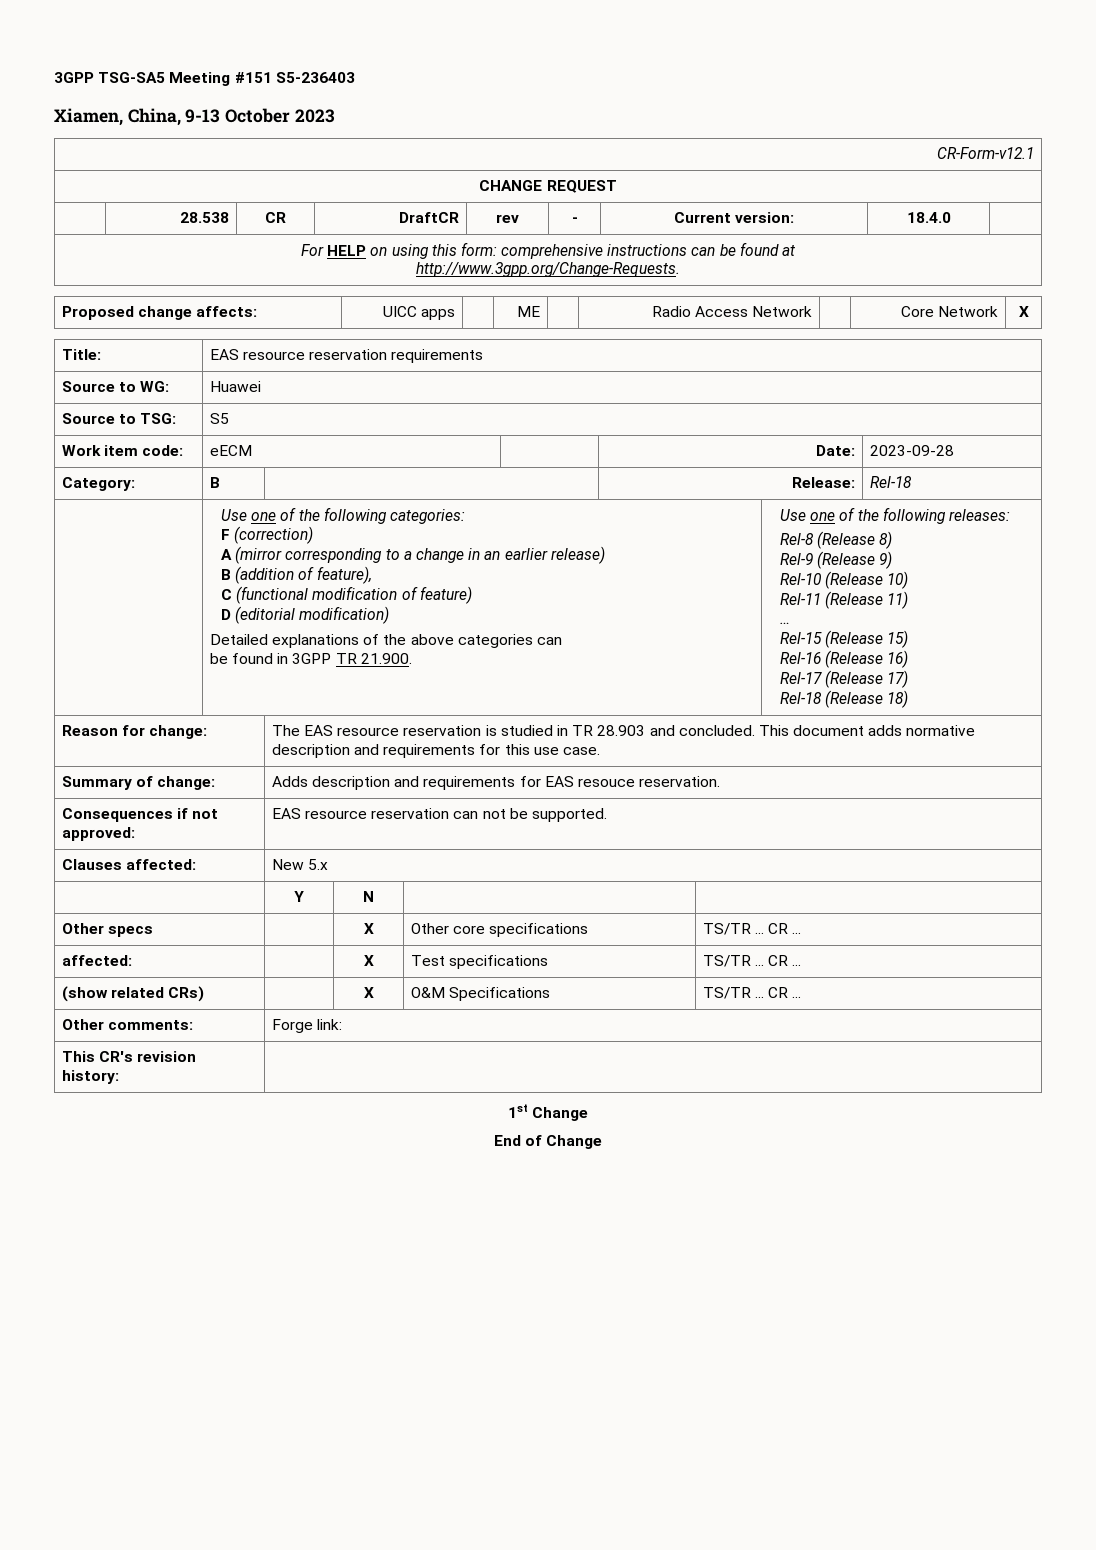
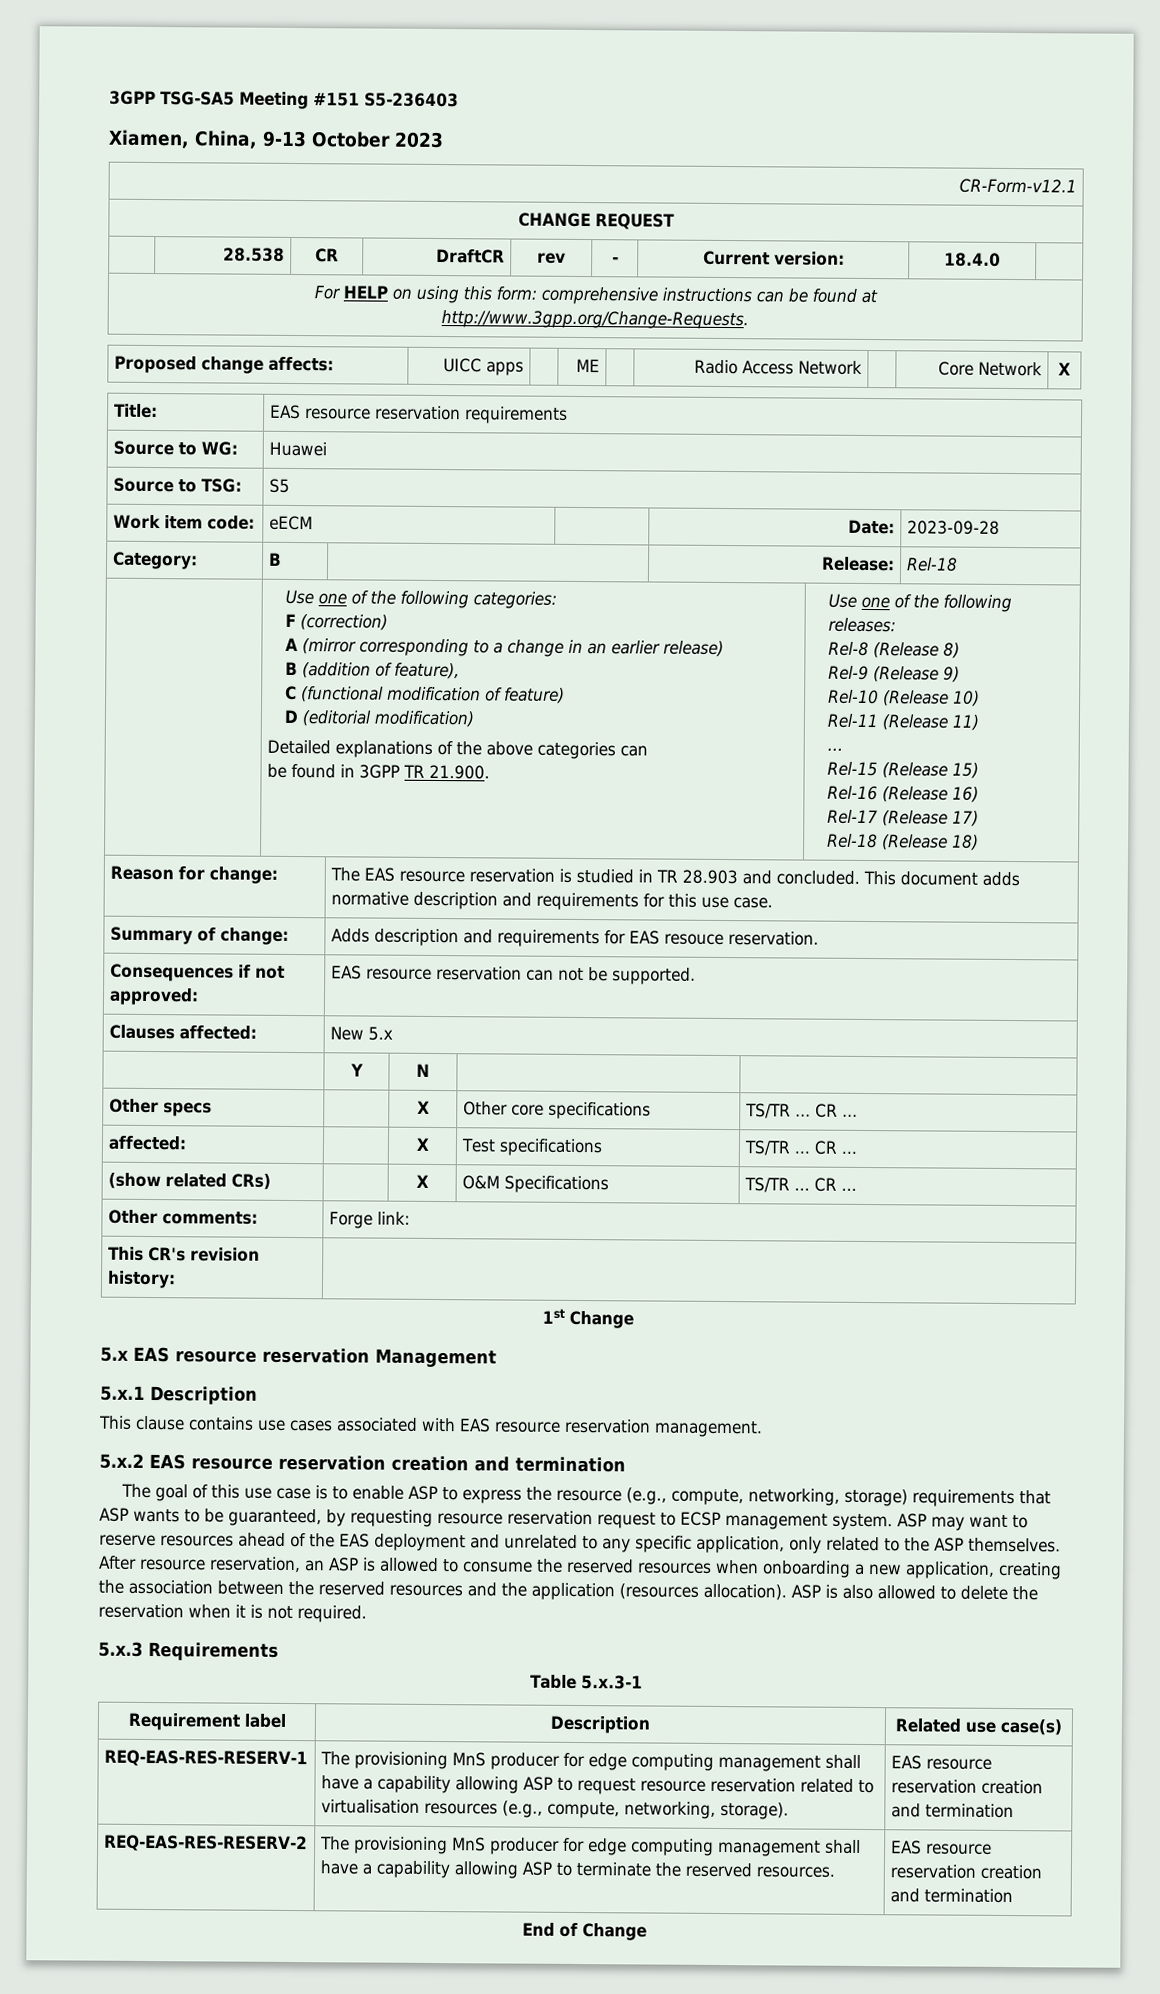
(589, 1114) none -> [100,1346,497,1368] [100,1385,258,1405] [98,1415,763,1438] [99,1453,626,1473] [120,1483,1051,1508] [99,1507,1028,1531] [99,1532,1061,1554] [98,1555,1062,1580] [98,1579,1038,1601] [98,1603,367,1623] [98,1641,279,1661] [529,1674,643,1690] [127,1712,286,1731] [550,1715,650,1734] [895,1718,1062,1736] [103,1749,308,1768] [319,1751,861,1772] [320,1775,874,1795] [320,1799,789,1820] [890,1755,992,1770] [890,1779,1043,1795] [890,1803,1014,1819] [103,1834,308,1853] [319,1836,861,1857] [319,1860,835,1879] [890,1840,992,1855] [889,1864,1042,1880] [889,1888,1013,1904] // 5.x EAS resource reservation Management // 5.x.1 Description // This clause contains use cases associated with EAS resource reservation management. // 5.x.2 EAS resource reservation creation and termination // The goal of this use case is to enable ASP to express the resource (e.g., compute, networking, storage) requirements that ASP wants to be guaranteed, by requesting resource reservation request to ECSP management system. ASP may want to reserve resources ahead of the EAS deployment and unrelated to any specific application, only related to the ASP themselves. After resource reservation, an ASP is allowed to consume the reserved resources when onboarding a new application, creating the association between the reserved resources and the application (resources allocation). ASP is also allowed to delete the reservation when it is not required. // 5.x.3 Requirements // Table 5.x.3-1 // Requirement label | Description | Related use case(s) // REQ-EAS-RES-RESERV-1 | The provisioning MnS producer for edge computing management shall have a capability allowing ASP to request resource reservation related to virtualisation resources (e.g., compute, networking, storage). | EAS resource reservation creation and termination // REQ-EAS-RES-RESERV-2 | The provisioning MnS producer for edge computing management shall have a capability allowing ASP to terminate the reserved resources. | EAS resource reservation creation and termination

